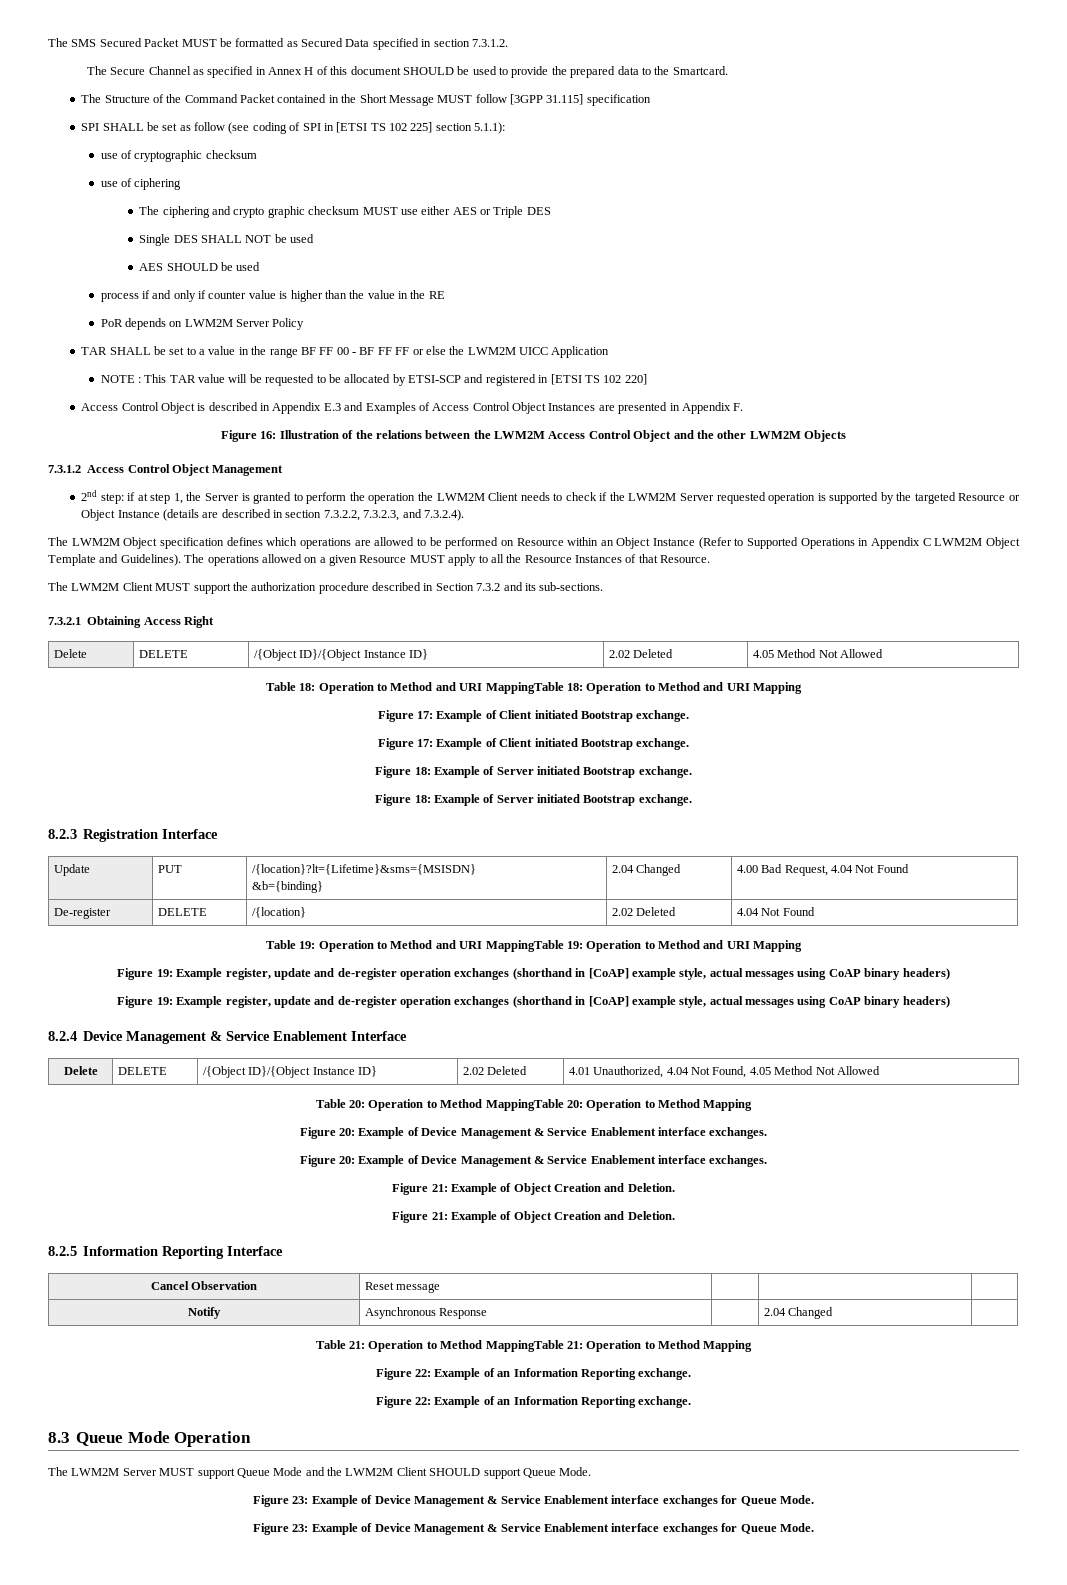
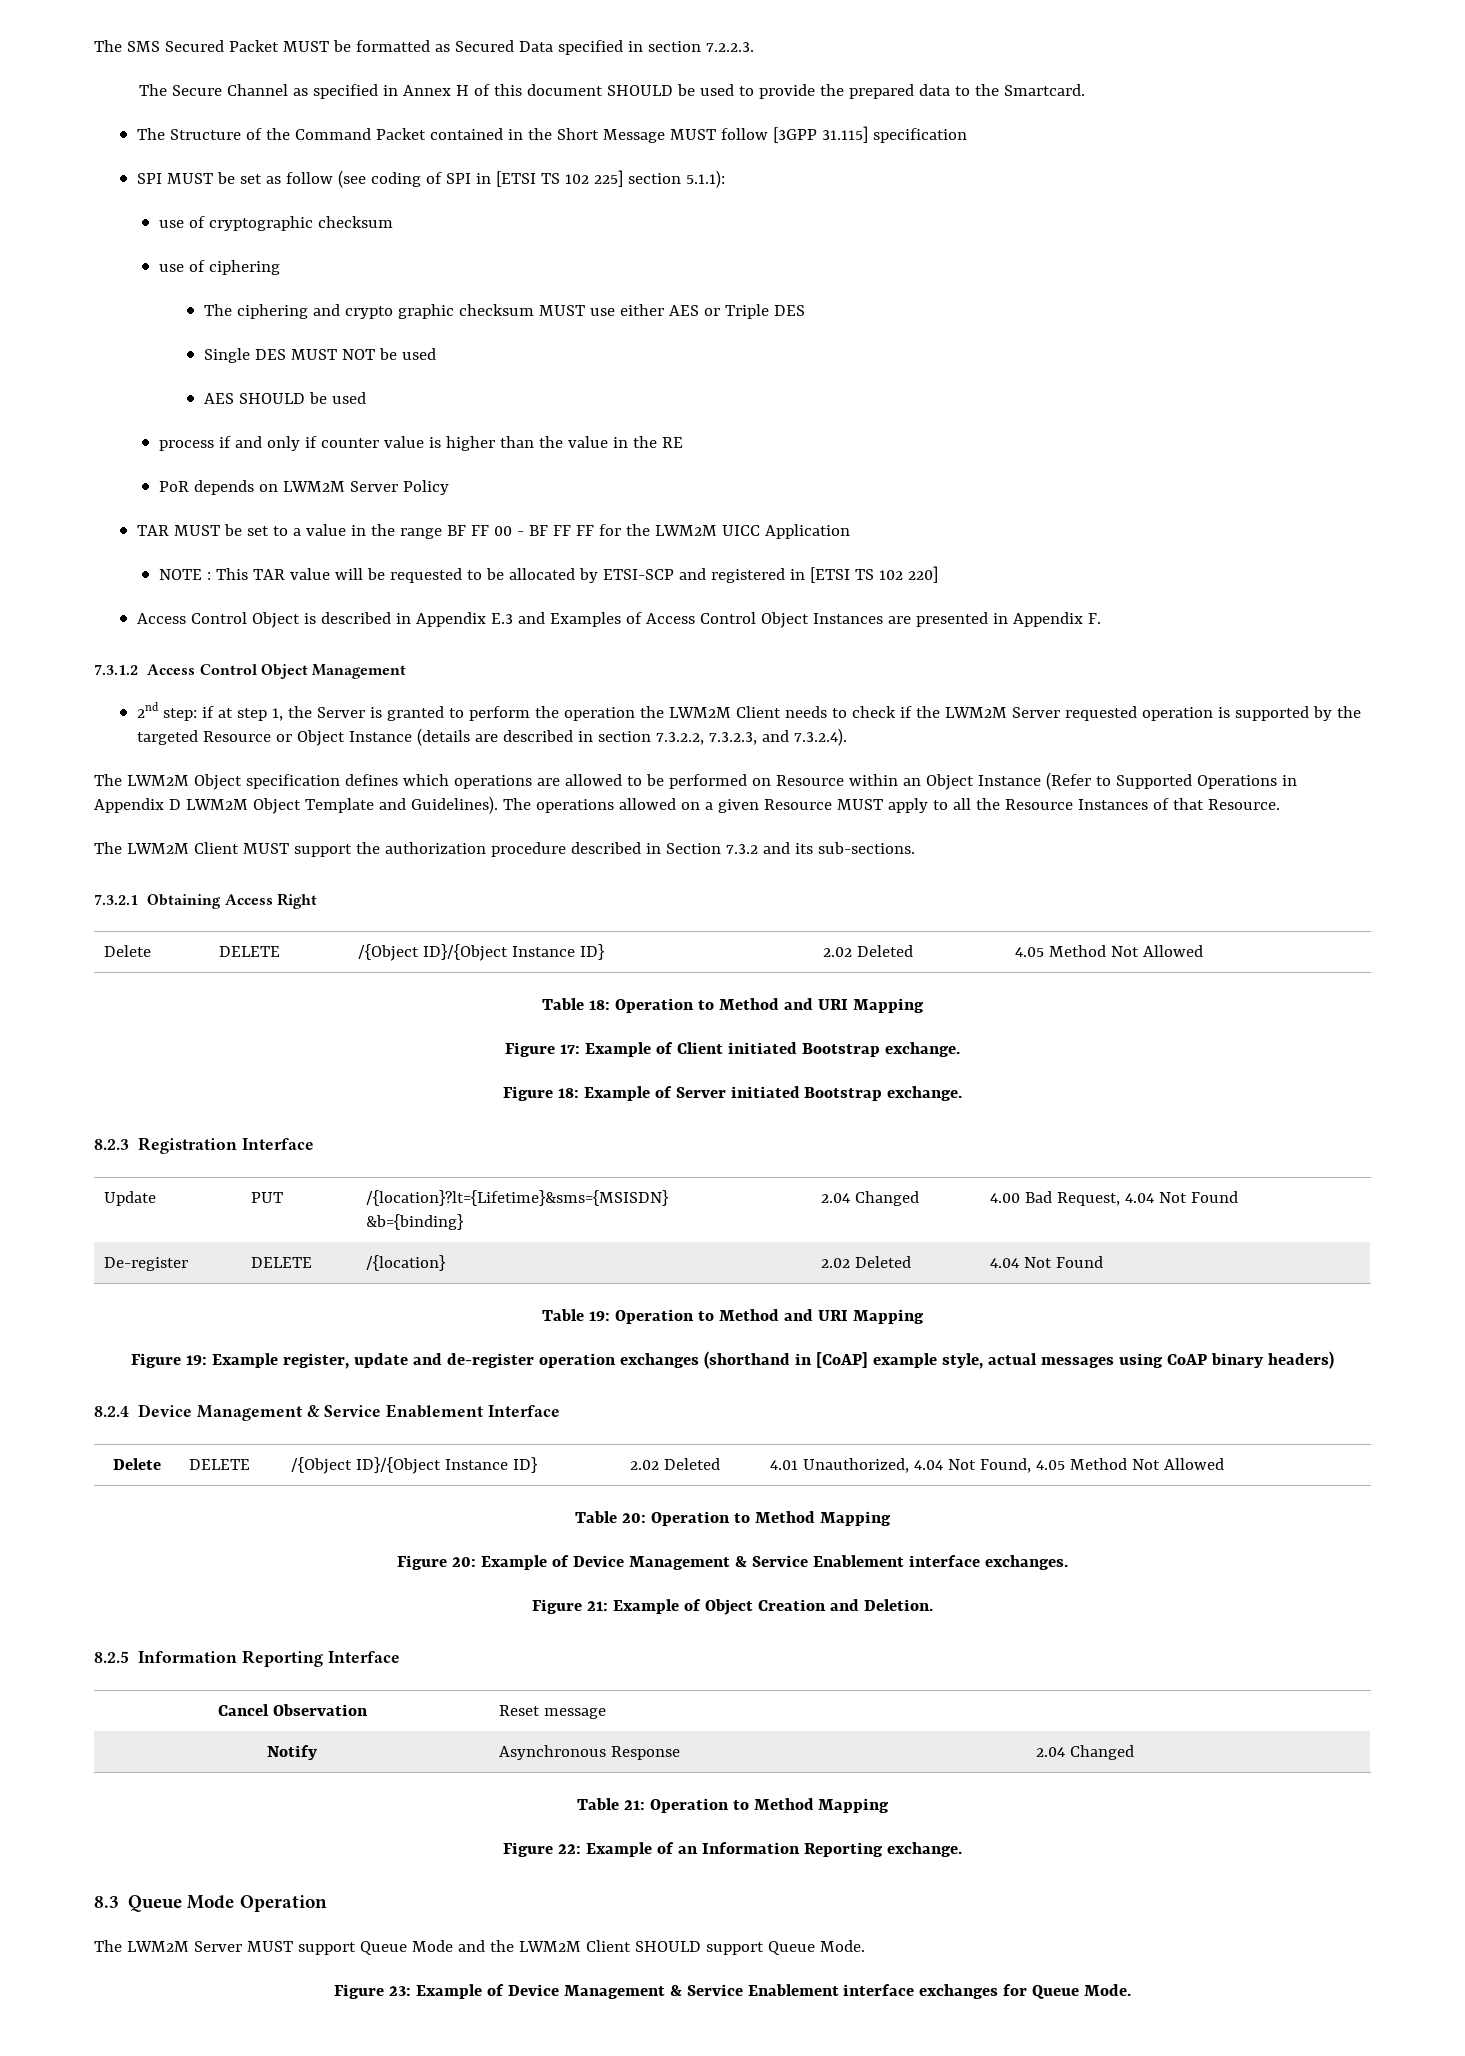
[471,39,508,47] 7.3.1.2. -> [705,42,754,52] 7.2.2.3.
[102,123,144,131] SHALL -> [166,173,213,184] MUST
[201,235,243,243] SHALL -> [290,349,337,360] MUST
[109,347,151,355] SHALL -> [173,525,220,536] MUST
[412,346,446,355] or else -> [598,524,621,536] for
[221,430,846,442] // Figure 16: Illustration of the relations between the LWM2M Access Control Object and the other LWM2M Objects -> (1101, 618) none
[922,538,931,546] C -> [168,799,181,810] D
[485,682,750,694] MappingTable 18: Operation to Method and URI -> (848, 1004) none
[377,738,690,750] [375,766,692,778] // Figure 17: Example of Client initiated Bootstrap exchange. // Figure 18: Example of Server initiated Bootstrap exchange. -> (960, 1049) none
[485,940,750,952] MappingTable 19: Operation to Method and URI -> (848, 1315) none
[117,996,950,1008] // Figure 19: Example register, update and de-register operation exchanges (shorthand in [CoAP] example style, actual messages using CoAP binary headers) -> (1334, 1360) none
[485,1099,700,1111] MappingTable 20: Operation to Method -> (815, 1517) none
[299,1155,768,1167] [392,1183,675,1195] // Figure 20: Example of Device Management & Service Enablement interface exchanges. // Figure 21: Example of Object Creation and Deletion. -> (1068, 1562) none
[485,1340,700,1352] MappingTable 21: Operation to Method -> (814, 1804) none
[375,1396,692,1408] // Figure 22: Example of an Information Reporting exchange. -> (962, 1849) none
[253,1523,814,1535] // Figure 23: Example of Device Management & Service Enablement interface exchanges for Queue Mode. -> (1132, 1990) none

